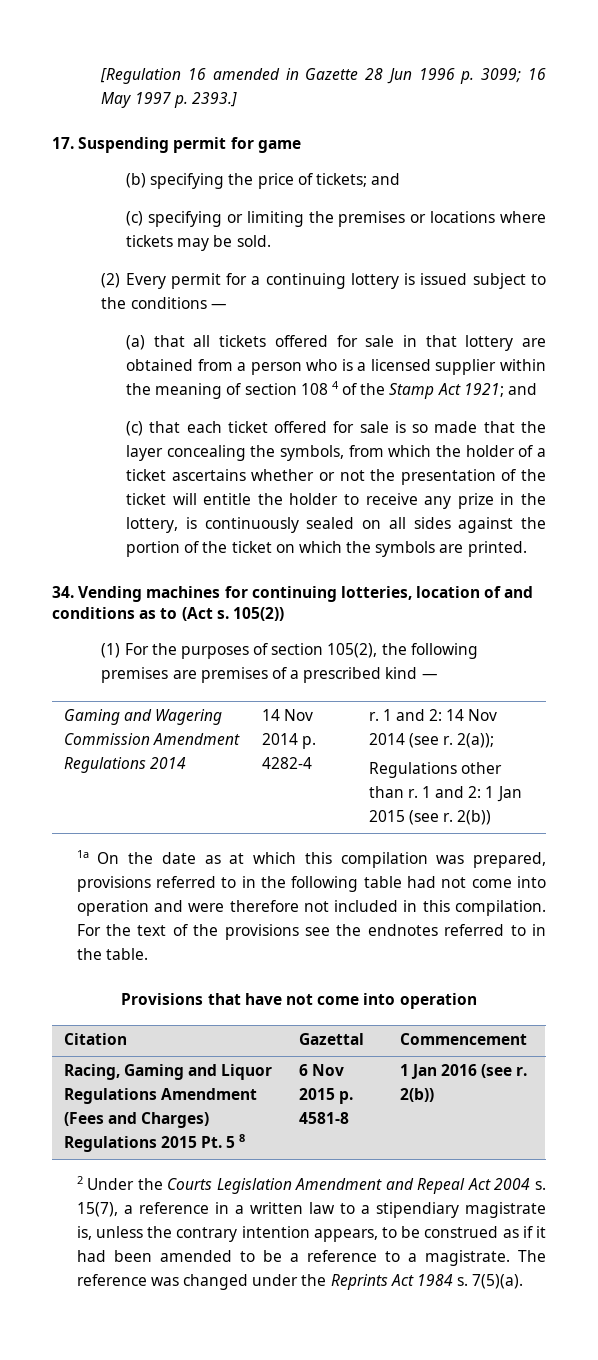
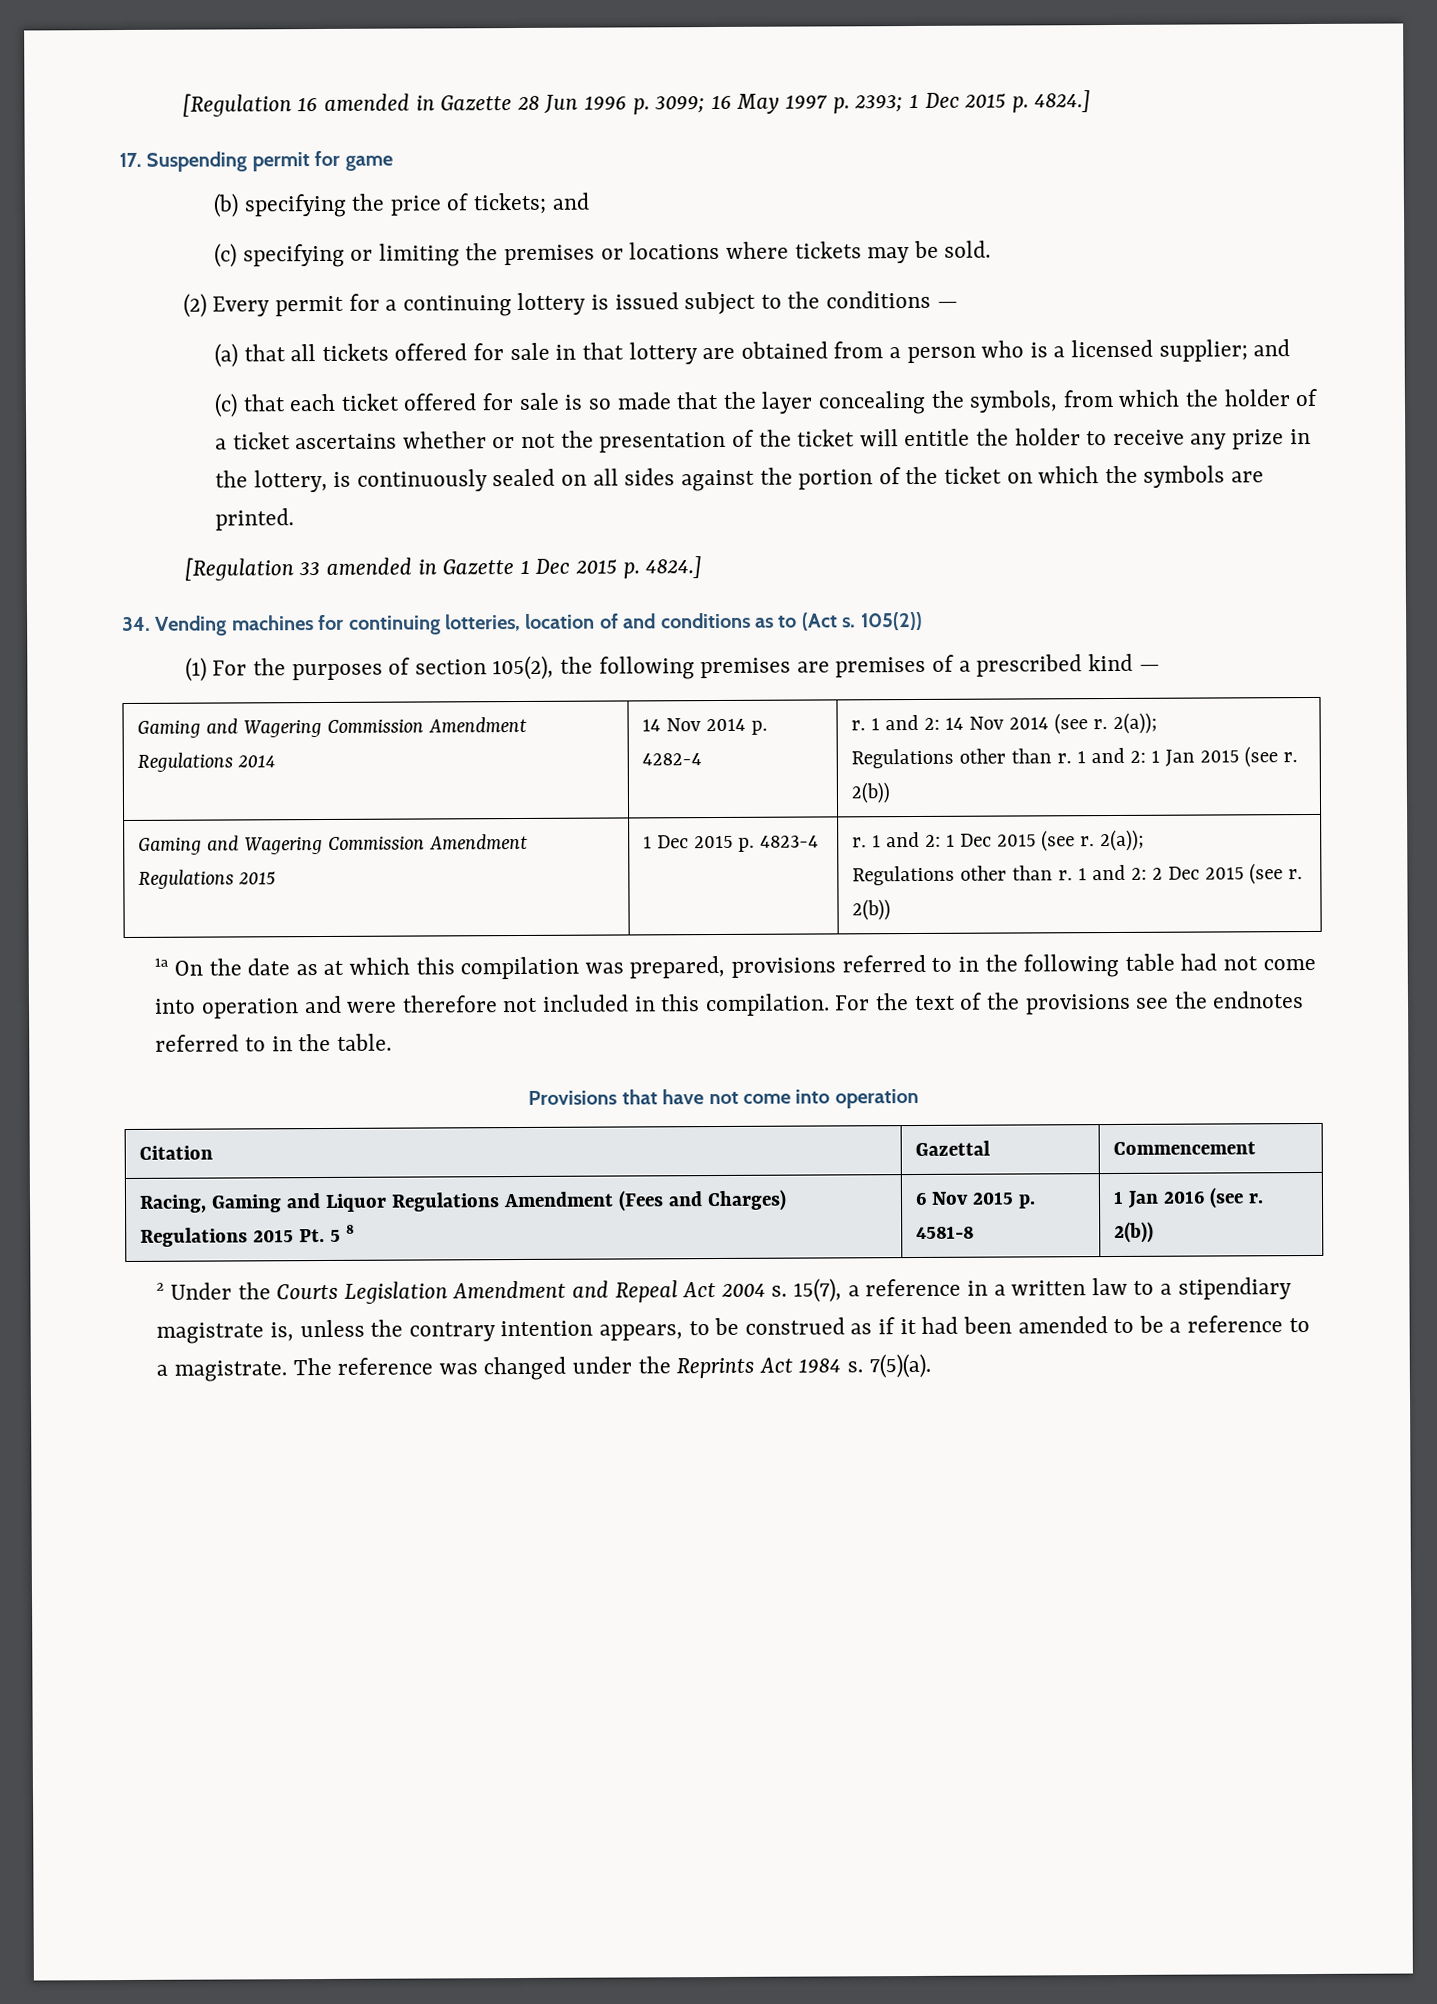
[191,92,237,107] 2393.] -> [854,90,1092,113] 2393; 1 Dec 2015 p. 4824.]
[435,359,546,375] [125,381,504,399] supplier within the meaning of section 108 4 of the Stamp Act 1921; -> [1158,339,1248,362] supplier;
(527, 549) none -> [183,556,703,581] // [Regulation 33 amended in Gazette 1 Dec 2015 p. 4824.]
(492, 817) none -> [138,833,529,855] [138,869,277,889] [643,835,820,852] [852,829,1144,852] [852,863,1303,886] [852,899,892,921] // Gaming and Wagering Commission Amendment Regulations 2015 | 1 Dec 2015 p. 4823-4 | r. 1 and 2: 1 Dec 2015 (see r. 2(a)); // Regulations other than r. 1 and 2: 2 Dec 2015 (see r. 2(b))

